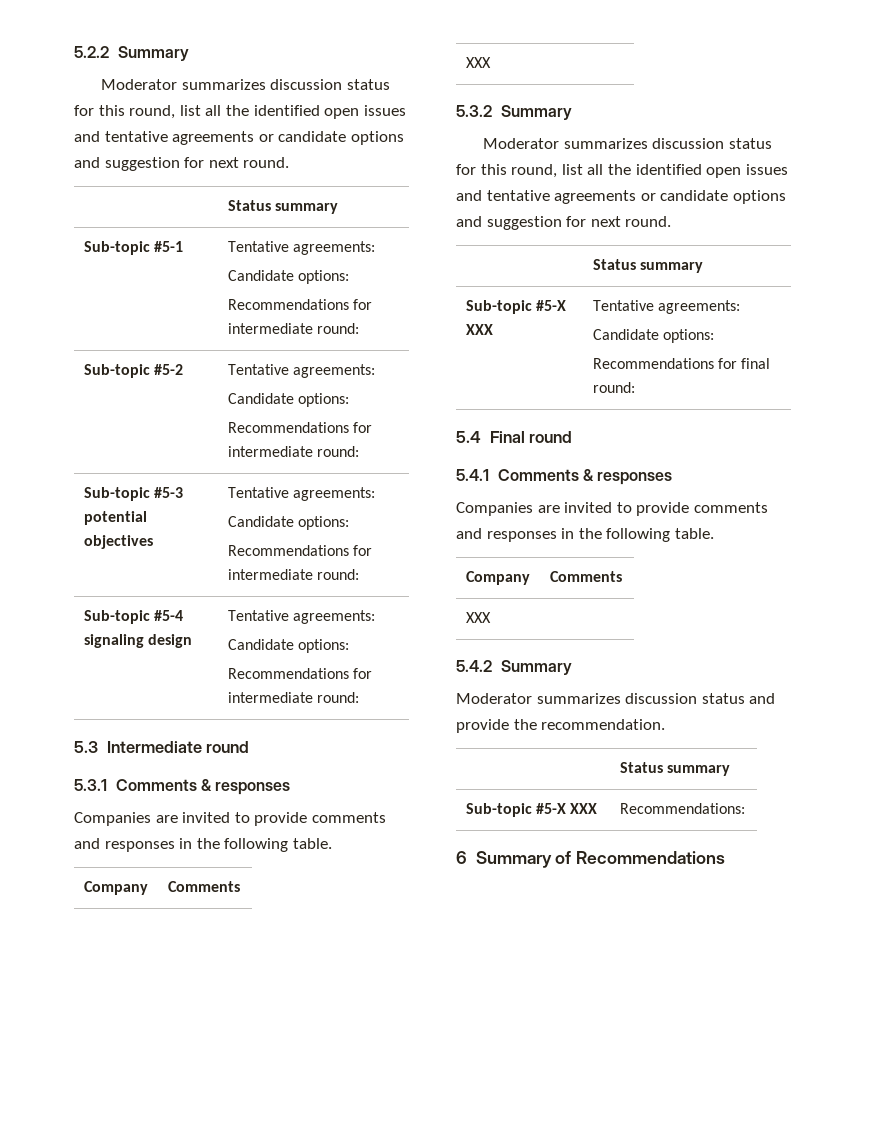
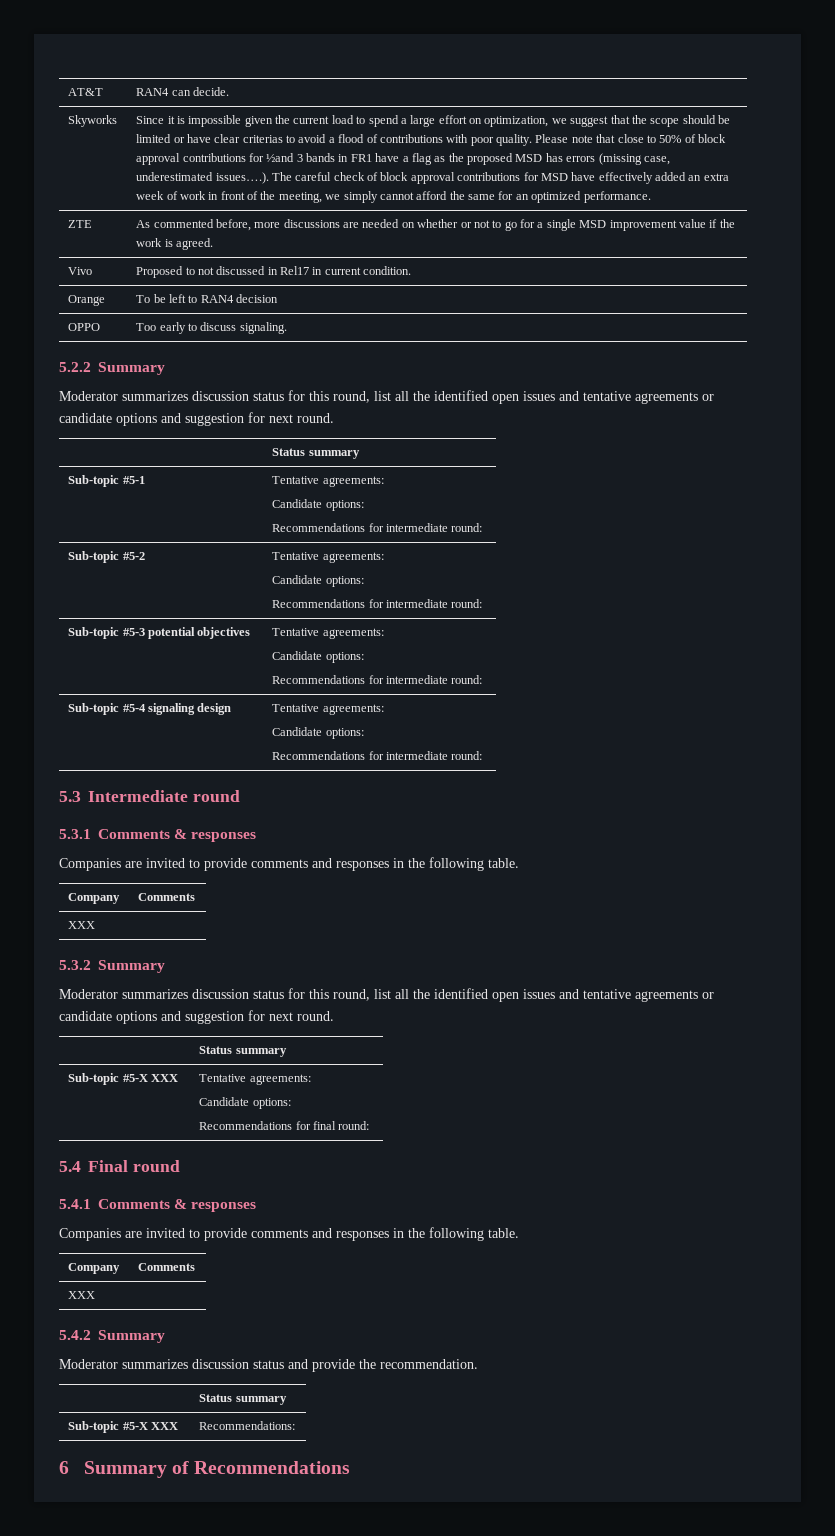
(74, 52) none -> [68,88,104,96] [136,87,229,96] [68,115,118,127] [136,115,731,127] [136,134,727,146] [136,153,670,165] [136,172,729,184] [136,191,651,203] [68,220,93,228] [136,219,735,231] [136,238,213,250] [68,267,93,275] [136,266,412,278] [68,295,106,306] [136,294,279,303] [68,323,101,331] [136,322,287,334] AT&T | RAN4 can decide. // Skyworks | Since it is impossible given the current load to spend a large effort on optimization, we suggest that the scope should be limited or have clear criterias to avoid a flood of contributions with poor quality. Please note that close to 50% of block approval contributions for ½and 3 bands in FR1 have a flag as the proposed MSD has errors (missing case, underestimated issues….). The careful check of block approval contributions for MSD have effectively added an extra week of work in front of the meeting, we simply cannot afford the same for an optimized performance. // ZTE | As commented before, more discussions are needed on whether or not to go for a single MSD improvement value if the work is agreed. // Vivo | Proposed to not discussed in Rel17 in current condition. // Orange | To be left to RAN4 decision // OPPO | Too early to discuss signaling. //

